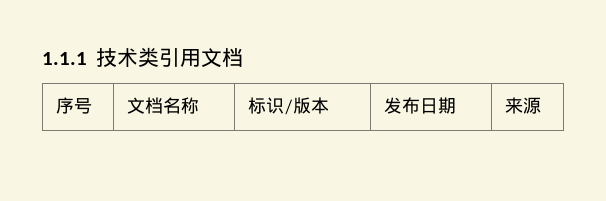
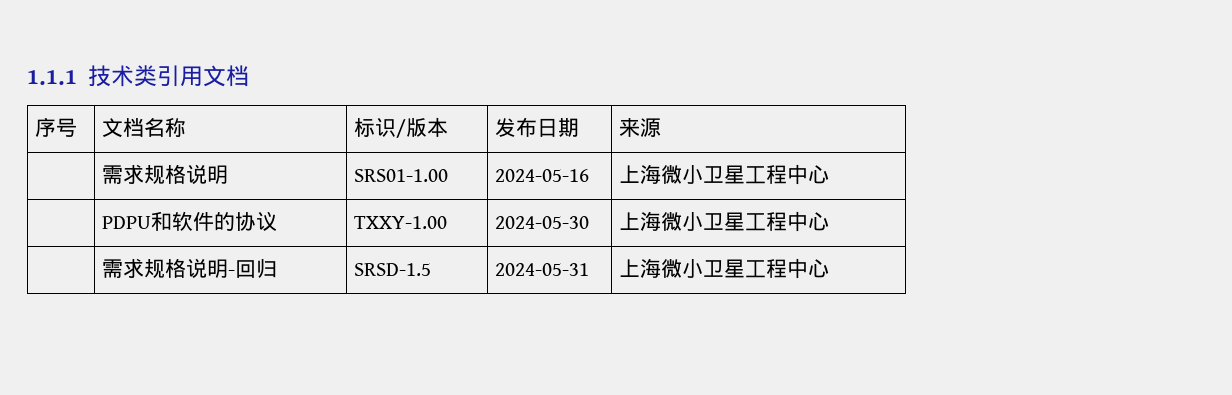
(541, 105) none -> [102,164,229,184] [354,169,449,182] [495,169,590,182] [619,164,830,185] [102,211,278,231] [354,216,448,229] [495,216,590,229] [619,211,830,232] [102,258,278,278] [354,263,432,276] [495,263,590,276] [619,258,830,279] // | 需求规格说明 | SRS01-1.00 | 2024-05-16 | 上海微小卫星工程中心 // | PDPU和软件的协议 | TXXY-1.00 | 2024-05-30 | 上海微小卫星工程中心 // | 需求规格说明-回归 | SRSD-1.5 | 2024-05-31 | 上海微小卫星工程中心

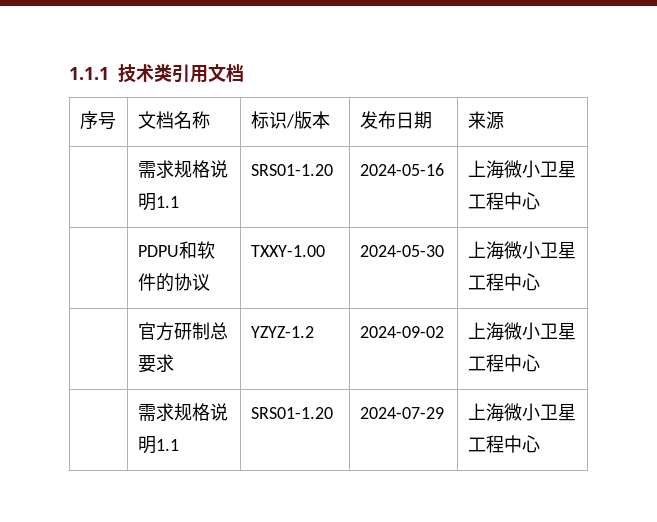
[354,169,449,182] | SRS01-1.00 -> [156,196,180,208] [251,164,334,176] 1.1 | SRS01-1.20
[102,258,278,278] [354,263,432,276] [495,263,590,276] [619,258,830,279] 需求规格说明-回归 | SRSD-1.5 | 2024-05-31 | 上海微小卫星工程中心 -> [138,322,229,341] [138,354,175,373] [251,326,315,338] [360,326,445,338] [468,322,577,341] [468,354,541,372] [138,403,229,421] [138,436,180,454] [251,407,334,419] [360,407,445,419] [468,403,577,422] [468,435,541,453] 官方研制总要求 | YZYZ-1.2 | 2024-09-02 | 上海微小卫星工程中心 // | 需求规格说明1.1 | SRS01-1.20 | 2024-07-29 | 上海微小卫星工程中心

